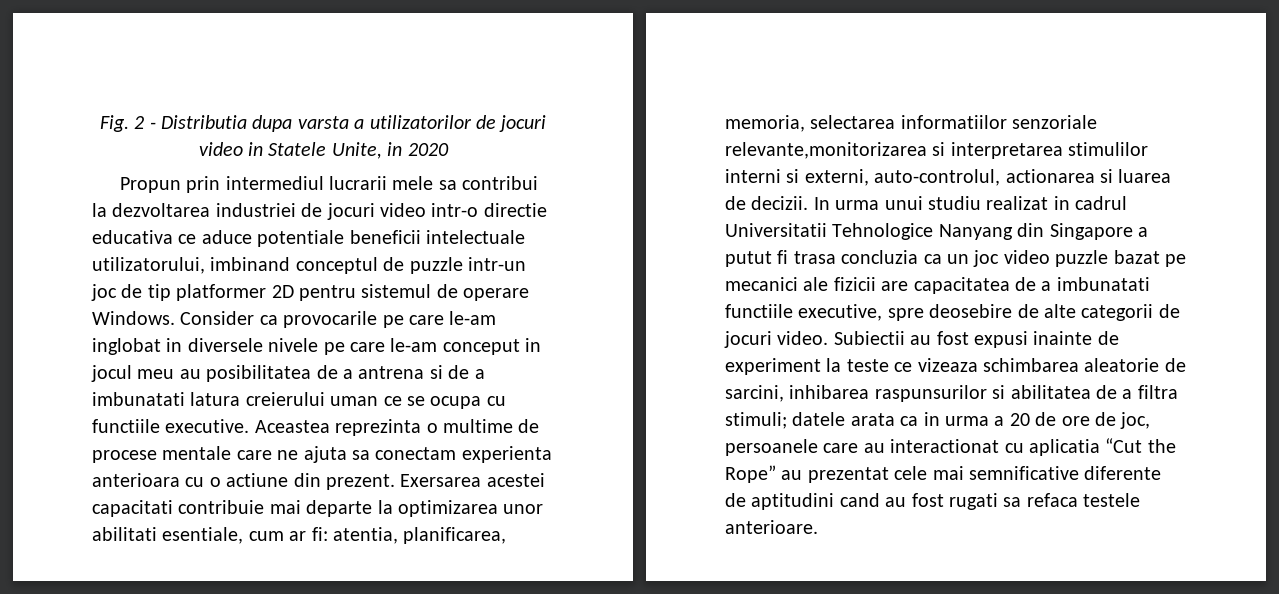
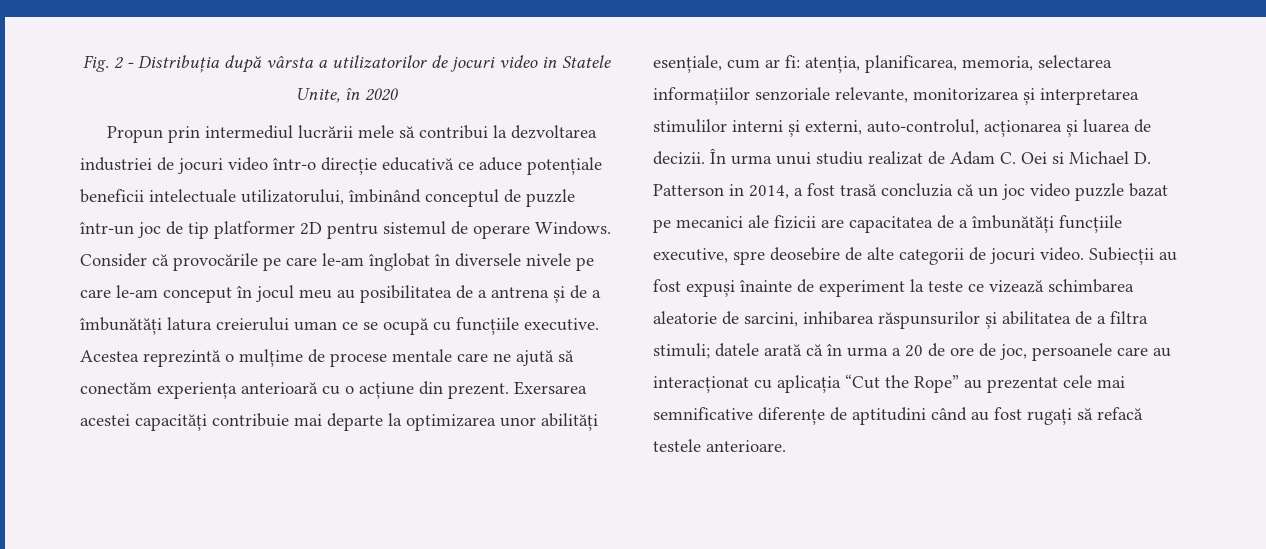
[160,115,349,132] Distributia dupa varsta -> [138,55,314,73] Distribuția după vârsta
[387,142,403,156] in -> [345,88,360,100] în
[328,176,457,190] lucrarii mele sa -> [298,125,416,139] lucrării mele să
[431,203,547,217] [92,230,173,244] intr-o directie educativa -> [272,157,454,175] într-o direcție educativă
[257,230,345,247] potentiale -> [527,157,602,175] potențiale
[210,257,291,271] imbinand -> [348,189,421,203] îmbinând
[467,257,526,271] intr-un -> [79,221,134,235] într-un
[259,311,497,328] [92,338,183,355] ca provocarile pe care le-am inglobat in -> [152,253,450,271] că provocările pe care le-am înglobat în
[525,338,542,352] in -> [236,285,252,298] în
[429,365,485,379] [92,392,185,406] si de a imbunatati -> [553,285,601,303] [79,317,162,335] și de a îmbunătăți
[430,396,506,409] [92,419,513,436] ocupa cu functiile executive. Aceastea reprezinta o multime -> [383,317,599,335] [80,349,303,367] ocupă cu funcțiile executive. Acestea reprezintă o mulțime
[303,446,552,463] [92,473,180,487] ajuta sa conectam experienta anterioara -> [516,350,574,366] [80,382,318,399] ajută să conectăm experiența anterioară
[226,473,289,487] actiune -> [359,382,414,399] acțiune
[92,500,173,517] capacitati -> [135,414,207,431] capacități
[92,527,244,544] abilitati esentiale, -> [541,413,598,431] [653,55,722,73] abilități esențiale,
[333,527,398,544] atentia, -> [805,56,860,73] atenția,
[900,115,1098,129] [725,142,946,159] informatiilor senzoriale relevante,monitorizarea si -> [653,87,1035,105] informațiilor senzoriale relevante, monitorizarea și
[786,169,800,183] si -> [788,120,800,137] și
[1005,169,1113,183] actionarea si -> [984,120,1078,137] acționarea și
[813,197,830,210] In -> [710,148,726,164] În
[1053,196,1128,210] [725,223,1148,240] [725,250,942,267] in cadrul Universitatii Tehnologice Nanyang din Singapore a putut fi trasa concluzia ca -> [928,151,1151,165] [653,183,974,199] de Adam C. Oei si Michael D. Patterson in 2014, a fost trasă concluzia că
[1056,277,1150,291] [725,304,793,318] imbunatati functiile -> [971,215,1122,233] îmbunătăți funcțiile
[833,331,1093,348] Subiectii au fost expusi inainte -> [1089,247,1177,265] [653,279,792,297] Subiecții au fost expuși înainte
[917,358,978,372] vizeaza -> [989,280,1044,293] vizează
[874,385,1006,402] raspunsurilor si -> [878,311,997,329] răspunsurilor și
[850,412,940,426] arata ca in -> [764,343,842,356] arată că în
[890,439,1100,456] interactionat cu aplicatia -> [653,375,841,393] interacționat cu aplicația
[1084,466,1162,480] diferente -> [758,407,825,425] diferențe
[839,493,1078,510] cand au fost rugati sa refaca -> [931,407,1143,425] când au fost rugați să refacă

